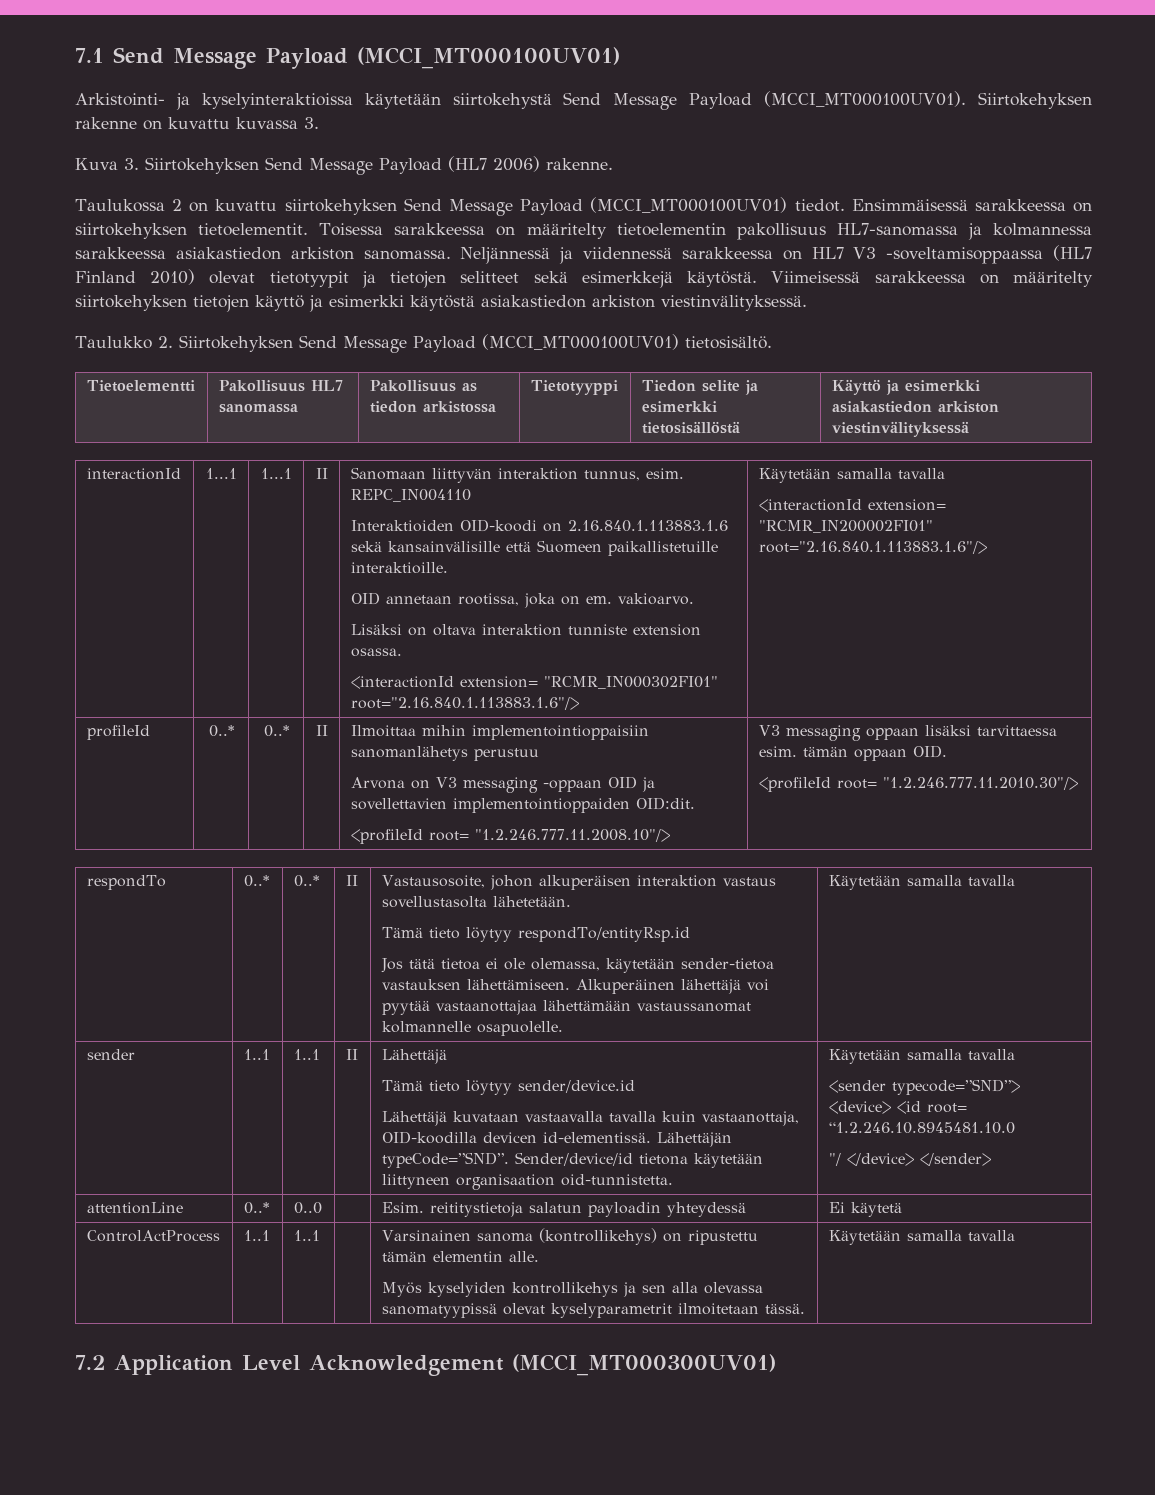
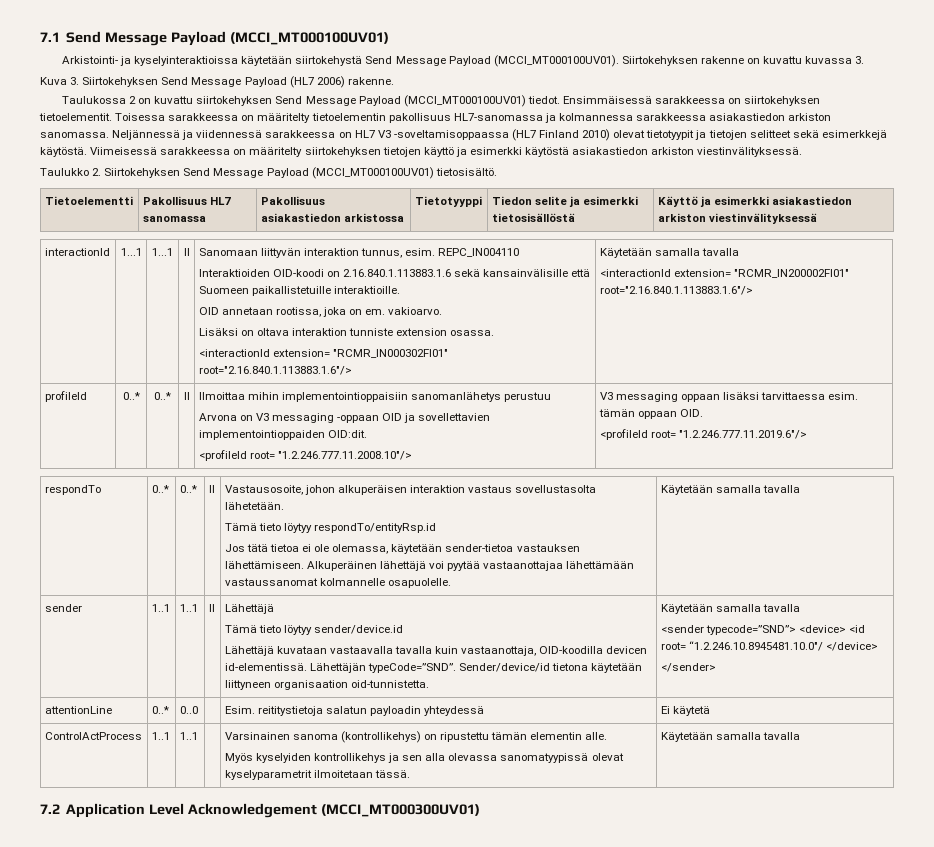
[461,383,477,392] [369,401,417,413] as tiedon -> [260,213,341,222] asiakastiedon
[882,777,1078,790] "1.2.246.777.11.2010.30"/> -> [678,430,807,439] "1.2.246.777.11.2019.6"/>
[828,1122,1015,1134] [828,1153,914,1166] “1.2.246.10.8945481.10.0 // "/ </device> -> [688,641,878,651] “1.2.246.10.8945481.10.0"/ </device> //

